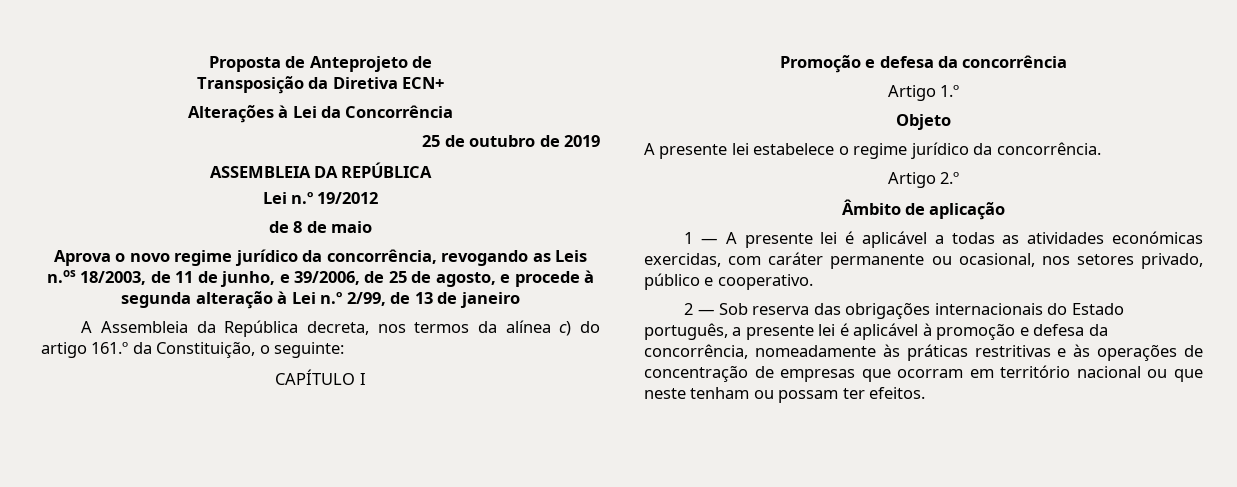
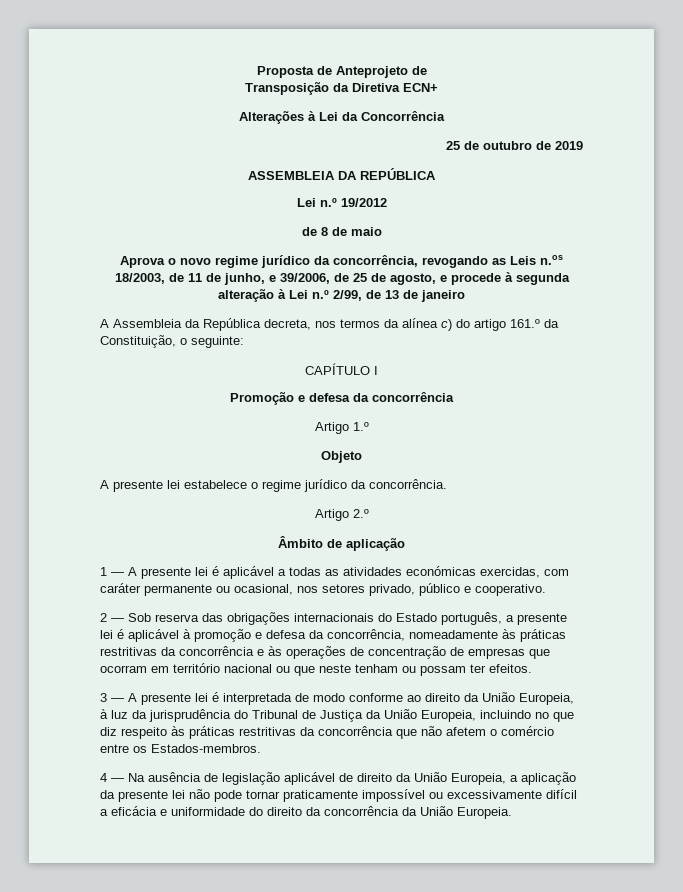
(1051, 351) none -> [161,646,254,656] da concorrência
(926, 393) none -> [100,692,574,705] [100,709,574,722] [100,726,554,739] [100,744,261,753] [100,772,576,785] [100,789,577,802] [100,806,512,819] // 3 — A presente lei é interpretada de modo conforme ao direito da União Europeia, à luz da jurisprudência do Tribunal de Justiça da União Europeia, incluindo no que diz respeito às práticas restritivas da concorrência que não afetem o comércio entre os Estados-membros. // 4 — Na ausência de legislação aplicável de direito da União Europeia, a aplicação da presente lei não pode tornar praticamente impossível ou excessivamente difícil a eficácia e uniformidade do direito da concorrência da União Europeia.

